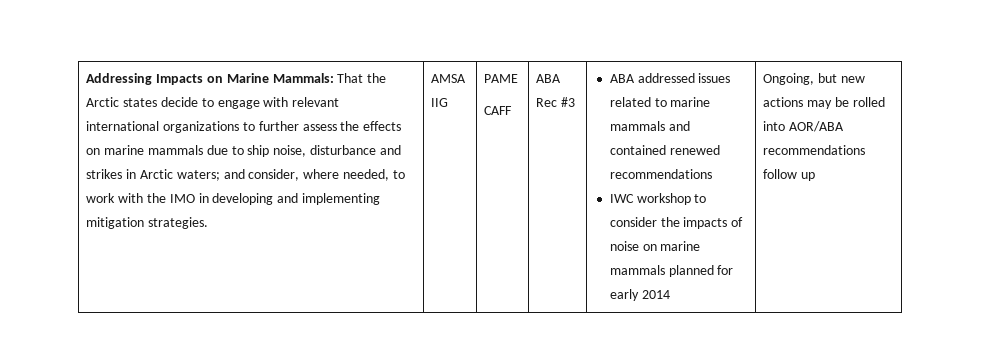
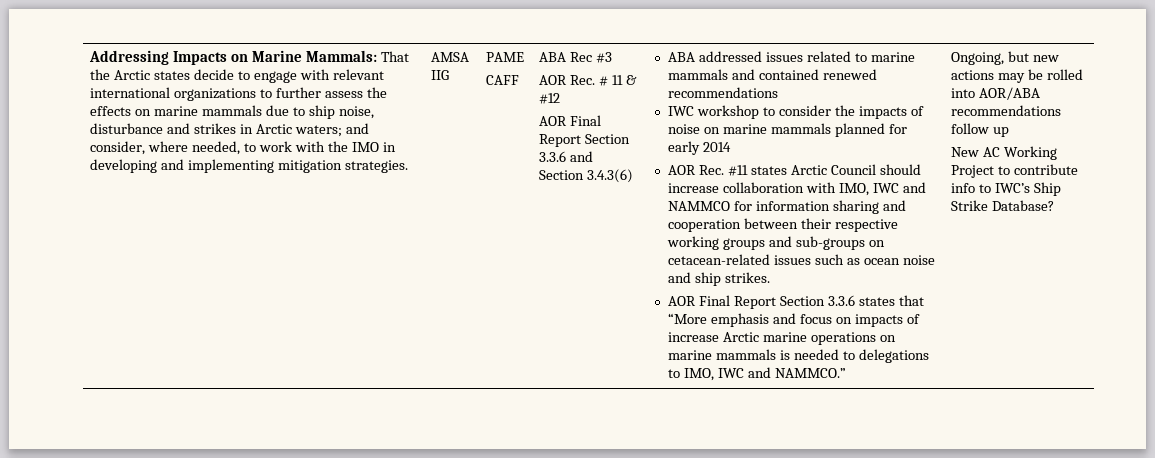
(576, 102) none -> [539,75,638,86] [539,93,561,104] [539,115,602,126] [539,134,631,147] [539,151,594,162] [539,169,634,183] // AOR Rec. # 11 & #12 // AOR Final Report Section 3.3.6 and Section 3.4.3(6)
(670, 294) none -> [668,164,921,176] [668,182,926,196] [668,200,906,214] [668,218,899,232] [667,236,885,250] [668,254,935,265] [668,272,771,286] [668,295,924,309] [668,313,920,327] [668,332,896,345] [668,349,929,363] [668,367,846,381] // AOR Rec. #11 states Arctic Council should increase collaboration with IMO, IWC and NAMMCO for information sharing and cooperation between their respective working groups and sub-groups on cetacean-related issues such as ocean noise and ship strikes. // AOR Final Report Section 3.3.6 states that “More emphasis and focus on impacts of increase Arctic marine operations on marine mammals is needed to delegations to IMO, IWC and NAMMCO.”
(816, 176) none -> [951,146,1058,160] [951,164,1079,178] [951,182,1062,196] [951,200,1055,211] // New AC Working Project to contribute info to IWC’s Ship Strike Database?

